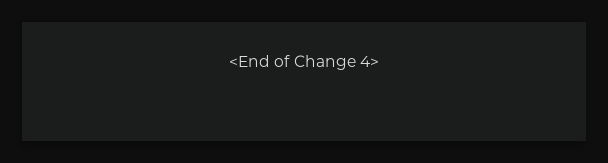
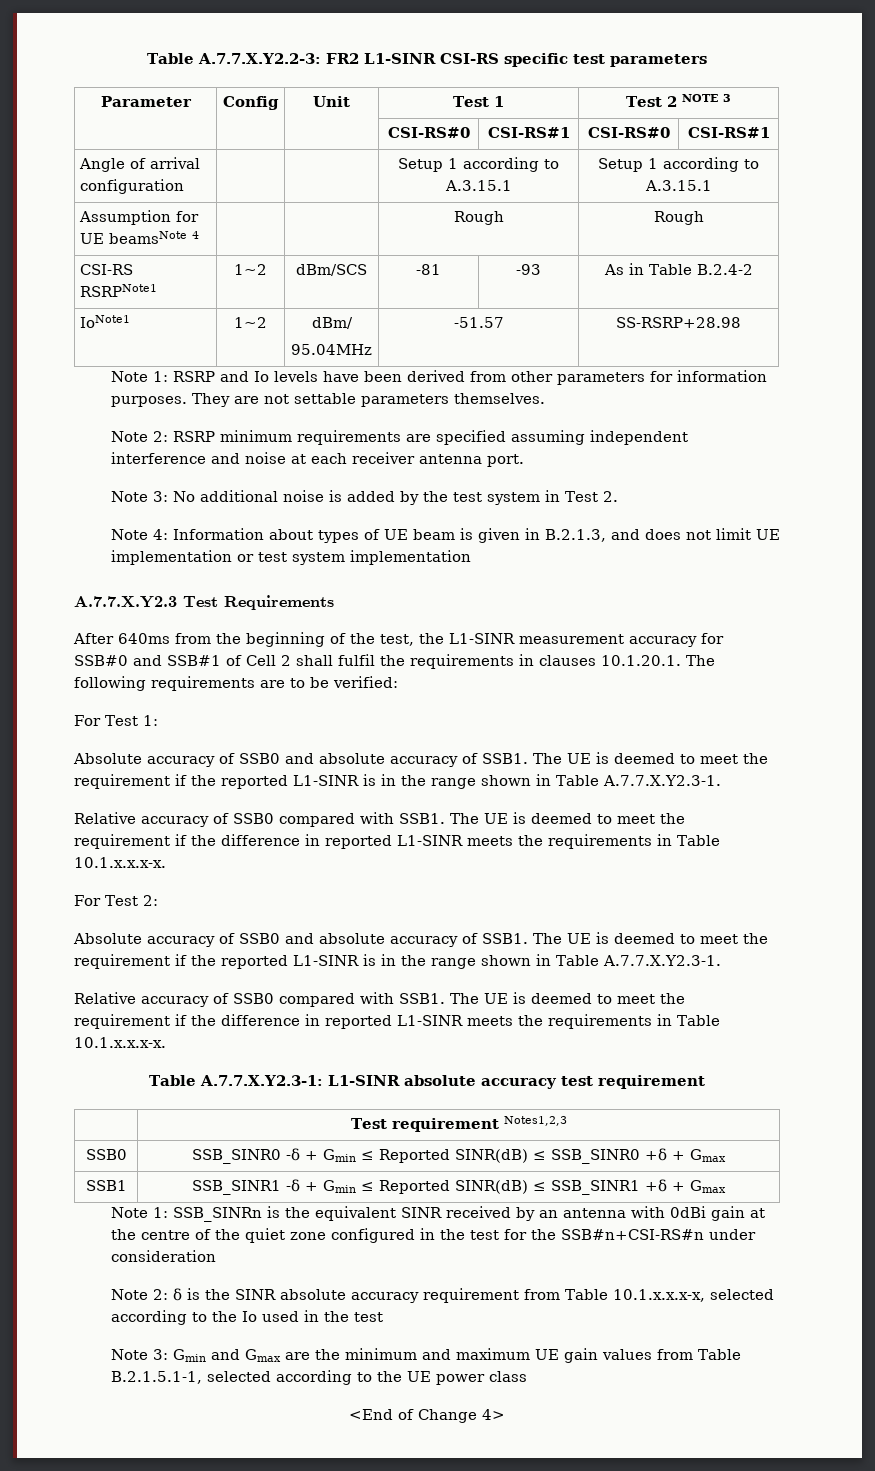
(229, 61) none -> [147,53,707,67] [100,96,192,107] [223,96,279,110] [313,96,350,107] [453,96,504,107] [626,94,731,107] [387,127,470,138] [487,127,570,138] [587,127,670,138] [687,127,770,138] [79,157,201,172] [80,179,185,194] [398,157,559,172] [444,180,512,191] [598,157,759,172] [644,180,712,191] [79,210,200,225] [80,231,200,244] [453,211,504,225] [653,211,704,225] [80,264,134,275] [80,284,158,297] [234,264,267,275] [296,264,367,276] [416,264,441,275] [516,264,541,275] [603,263,753,275] [80,315,131,328] [234,317,267,328] [311,317,353,329] [291,344,372,355] [453,317,504,328] [616,317,741,328] [110,370,767,385] [110,393,545,407] [110,430,688,445] [110,452,524,467] [110,490,618,505] [110,528,780,543] [110,550,471,565] [74,595,334,610] [73,632,724,647] [74,654,715,669] [74,676,398,691] [74,715,158,726] [73,752,768,767] [74,774,721,789] [74,812,685,827] [74,834,720,849] [74,857,166,868] [74,895,158,906] [73,932,768,947] [74,954,721,969] [74,992,685,1007] [74,1014,720,1029] [74,1037,166,1048] [149,1075,705,1089] [350,1116,567,1132] [85,1149,127,1160] [192,1148,726,1164] [85,1180,127,1191] [192,1179,726,1195] [110,1206,765,1222] [110,1228,756,1243] [110,1250,216,1262] [110,1288,774,1303] [110,1310,383,1325] [110,1348,741,1363] [110,1370,527,1385] Table A.7.7.X.Y2.2-3: FR2 L1-SINR CSI-RS specific test parameters // Parameter | Config | Unit | Test 1 | Test 2 NOTE 3 // | | | CSI-RS#0 | CSI-RS#1 | CSI-RS#0 | CSI-RS#1 // Angle of arrival configuration | | | Setup 1 according to A.3.15.1 | Setup 1 according to A.3.15.1 // Assumption for UE beamsNote 4 | | | Rough | Rough // CSI-RS RSRPNote1 | 1~2 | dBm/SCS | -81 | -93 | As in Table B.2.4-2 // IoNote1 | 1~2 | dBm/ // 95.04MHz | -51.57 | SS-RSRP+28.98 // Note 1: RSRP and Io levels have been derived from other parameters for information purposes. They are not settable parameters themselves. // Note 2: RSRP minimum requirements are specified assuming independent interference and noise at each receiver antenna port. // Note 3: No additional noise is added by the test system in Test 2. // Note 4: Information about types of UE beam is given in B.2.1.3, and does not limit UE implementation or test system implementation // A.7.7.X.Y2.3 Test Requirements // After 640ms from the beginning of the test, the L1-SINR measurement accuracy for SSB#0 and SSB#1 of Cell 2 shall fulfil the requirements in clauses 10.1.20.1. The following requirements are to be verified: // For Test 1: // Absolute accuracy of SSB0 and absolute accuracy of SSB1. The UE is deemed to meet the requirement if the reported L1-SINR is in the range shown in Table A.7.7.X.Y2.3-1. // Relative accuracy of SSB0 compared with SSB1. The UE is deemed to meet the requirement if the difference in reported L1-SINR meets the requirements in Table 10.1.x.x.x-x. // For Test 2: // Absolute accuracy of SSB0 and absolute accuracy of SSB1. The UE is deemed to meet the requirement if the reported L1-SINR is in the range shown in Table A.7.7.X.Y2.3-1. // Relative accuracy of SSB0 compared with SSB1. The UE is deemed to meet the requirement if the difference in reported L1-SINR meets the requirements in Table 10.1.x.x.x-x. // Table A.7.7.X.Y2.3-1: L1-SINR absolute accuracy test requirement // | Test requirement Notes1,2,3 // SSB0 | SSB_SINR0 -δ + Gmin ≤ Reported SINR(dB) ≤ SSB_SINR0 +δ + Gmax // SSB1 | SSB_SINR1 -δ + Gmin ≤ Reported SINR(dB) ≤ SSB_SINR1 +δ + Gmax // Note 1: SSB_SINRn is the equivalent SINR received by an antenna with 0dBi gain at the centre of the quiet zone configured in the test for the SSB#n+CSI-RS#n under consideration // Note 2: δ is the SINR absolute accuracy requirement from Table 10.1.x.x.x-x, selected according to the Io used in the test // Note 3: Gmin and Gmax are the minimum and maximum UE gain values from Table B.2.1.5.1-1, selected according to the UE power class //

